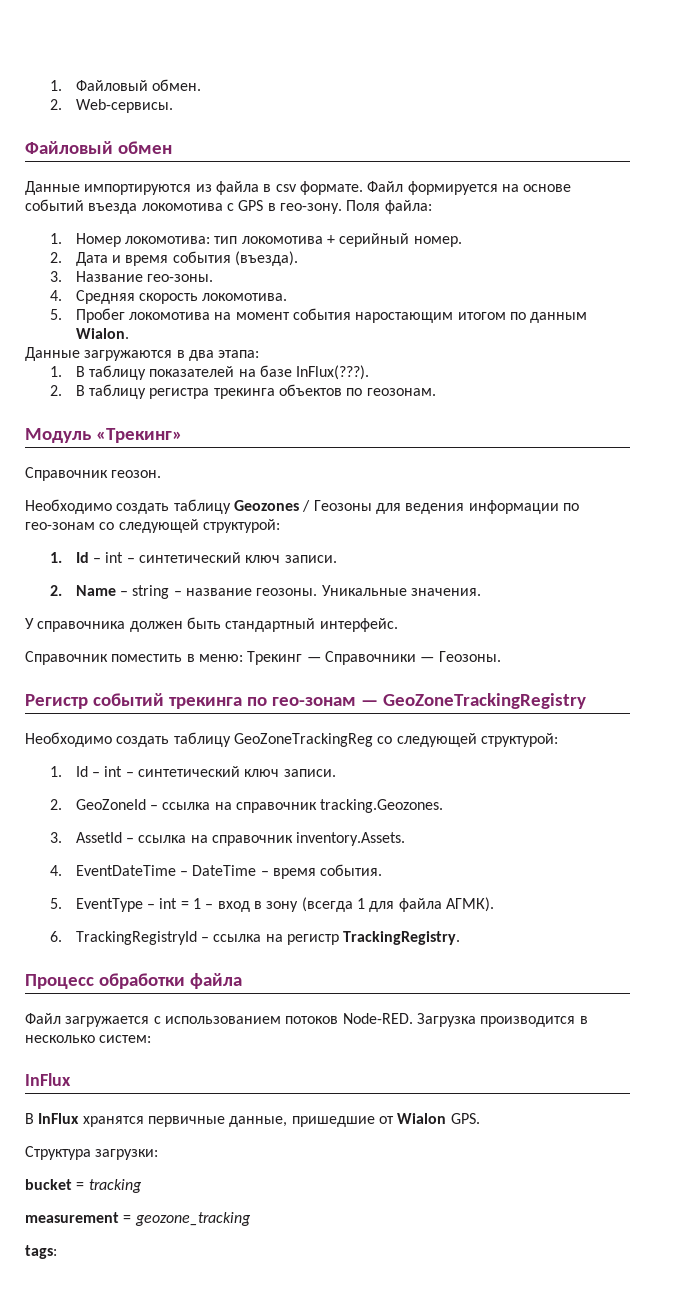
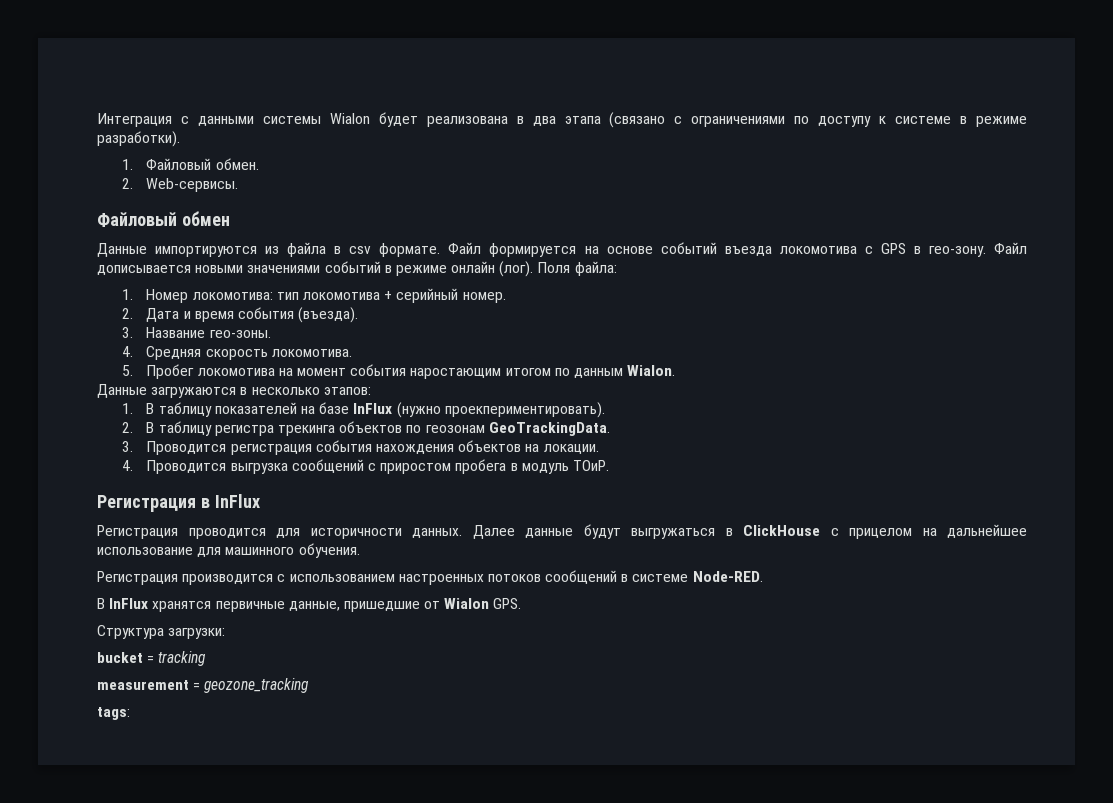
(50, 85) none -> [97,112,1027,128] [97,131,180,147] Интеграция с данными системы Wialon будет реализована в два этапа (связано с ограничениями по доступу к системе в режиме разработки). //
(342, 208) none -> [993,242,1027,254] [97,261,534,277] Файл дописывается новыми значениями событий в режиме онлайн (лог).
[188,350,260,361] два этапа: -> [251,387,371,395] несколько этапов:
[296,365,370,380] InFlux(???). -> [353,402,605,418] InFlux (нужно проекпериментировать).
[366,388,436,396] [25,428,182,443] [25,467,162,481] [25,499,579,514] [25,519,280,533] [50,552,337,563] [50,585,481,599] [25,617,398,632] [25,651,501,665] [25,693,586,709] [25,732,558,747] [50,766,336,777] [50,799,444,813] [50,832,406,846] [50,864,383,879] [50,897,494,912] [50,931,461,945] [25,973,242,989] [25,1013,588,1027] [25,1035,152,1043] [25,1073,71,1086] геозонам. // Модуль «Трекинг» // Справочник геозон. // Необходимо создать таблицу Geozones / Геозоны для ведения информации по гео-зонам со следующей структурой: // 1. Id – int – синтетический ключ записи. // 2. Name – string – название геозоны. Уникальные значения. // У справочника должен быть стандартный интерфейс. // Справочник поместить в меню: Трекинг — Справочники — Геозоны. // Регистр событий трекинга по гео-зонам — GeoZoneTrackingRegistry // Необходимо создать таблицу GeoZoneTrackingReg со следующей структурой: // 1. Id – int – синтетический ключ записи. // 2. GeoZoneId – ссылка на справочник tracking.Geozones. // 3. AssetId – ссылка на справочник inventory.Assets. // 4. EventDateTime – DateTime – время события. // 5. EventType – int = 1 – вход в зону (всегда 1 для файла АГМК). // 6. TrackingRegistryId – ссылка на регистр TrackingRegistry. // Процесс обработки файла // Файл загружается с использованием потоков Node-RED. Загрузка производится в несколько систем: // InFlux -> [425,422,610,436] [121,440,599,455] [121,459,609,474] [97,494,260,512] [97,524,1027,539] [97,543,360,558] [97,570,763,585] геозонам GeoTrackingData. // 3. Проводится регистрация события нахождения объектов на локации. // 4. Проводится выгрузка сообщений с приростом пробега в модуль ТОиР. // Регистрация в InFlux // Регистрация проводится для историчности данных. Далее данные будут выгружаться в ClickHouse с прицелом на дальнейшее использование для машинного обучения. // Регистрация производится с использованием настроенных потоков сообщений в системе Node-RED.

